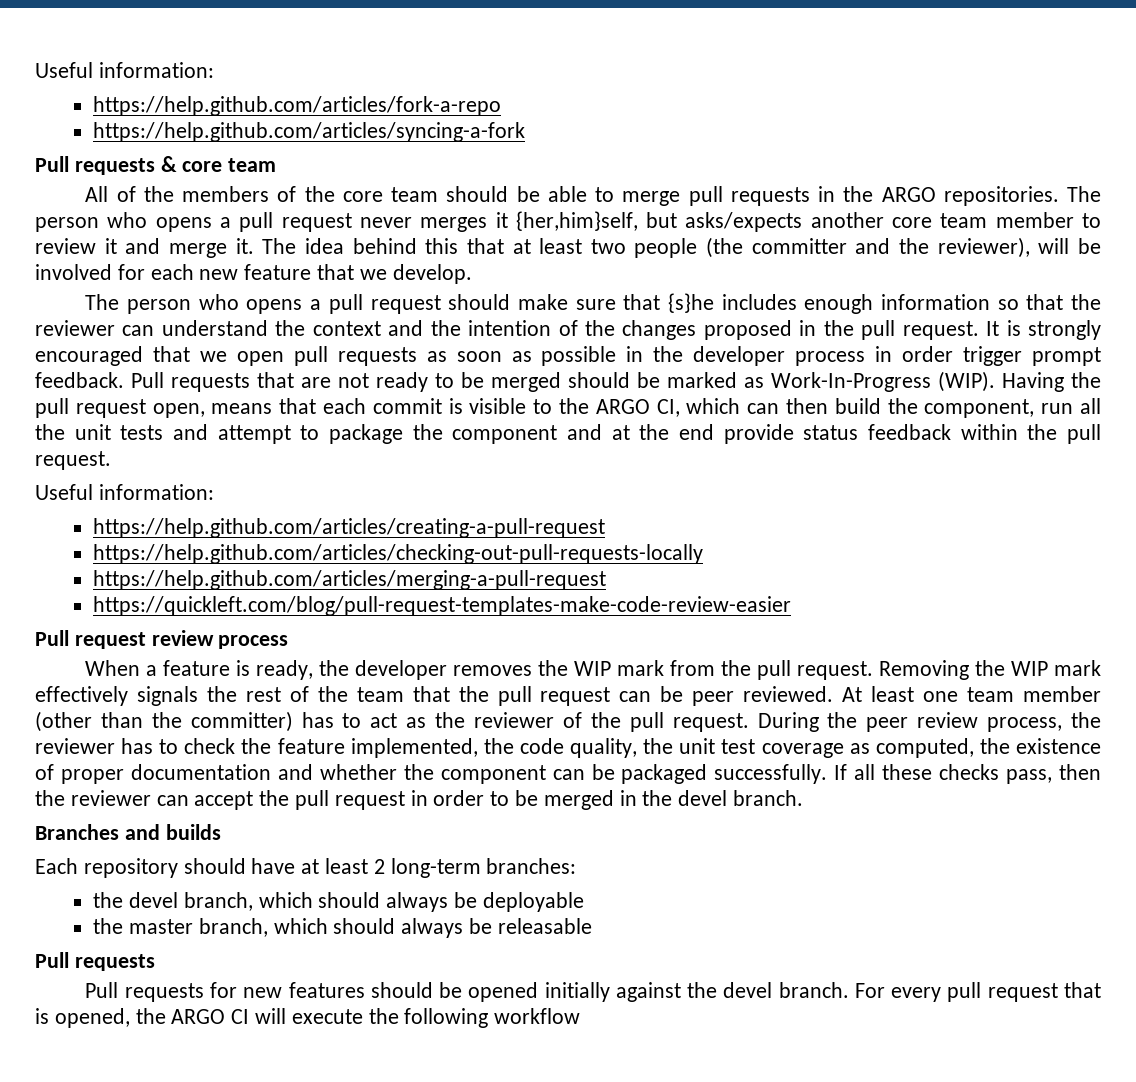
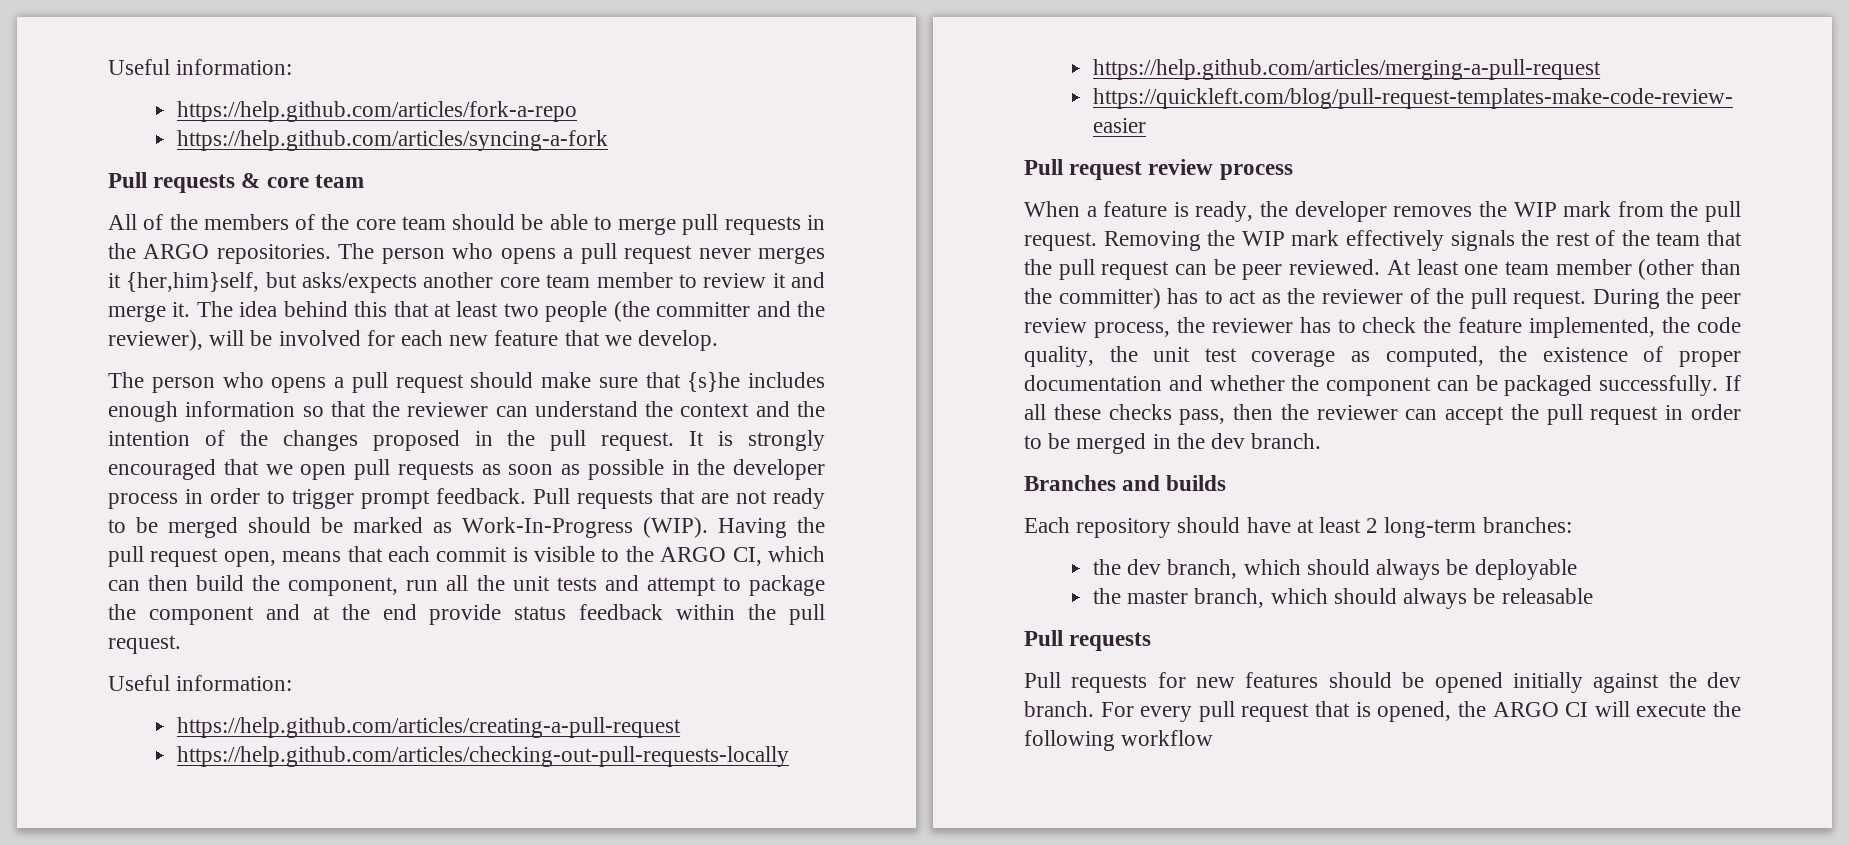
(954, 354) none -> [267,490,285,504] to
[678,790,728,806] devel -> [1211,433,1246,449] dev
[129,892,179,908] devel -> [1127,559,1162,575] dev
[723,982,773,998] devel -> [1707,672,1741,688] dev

